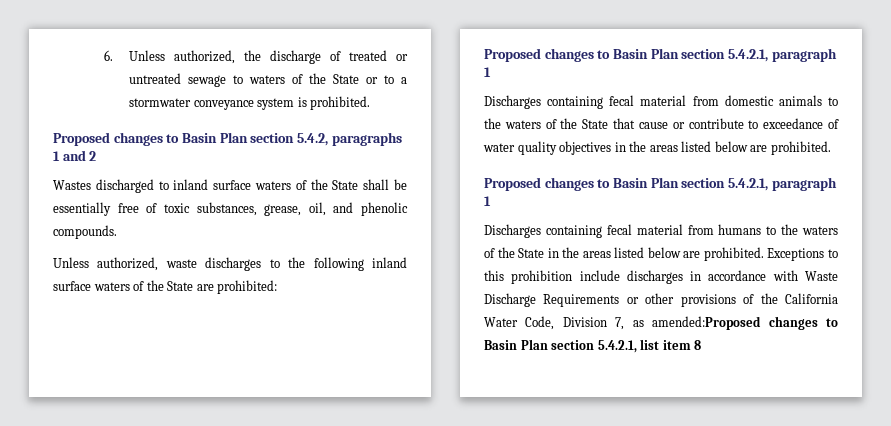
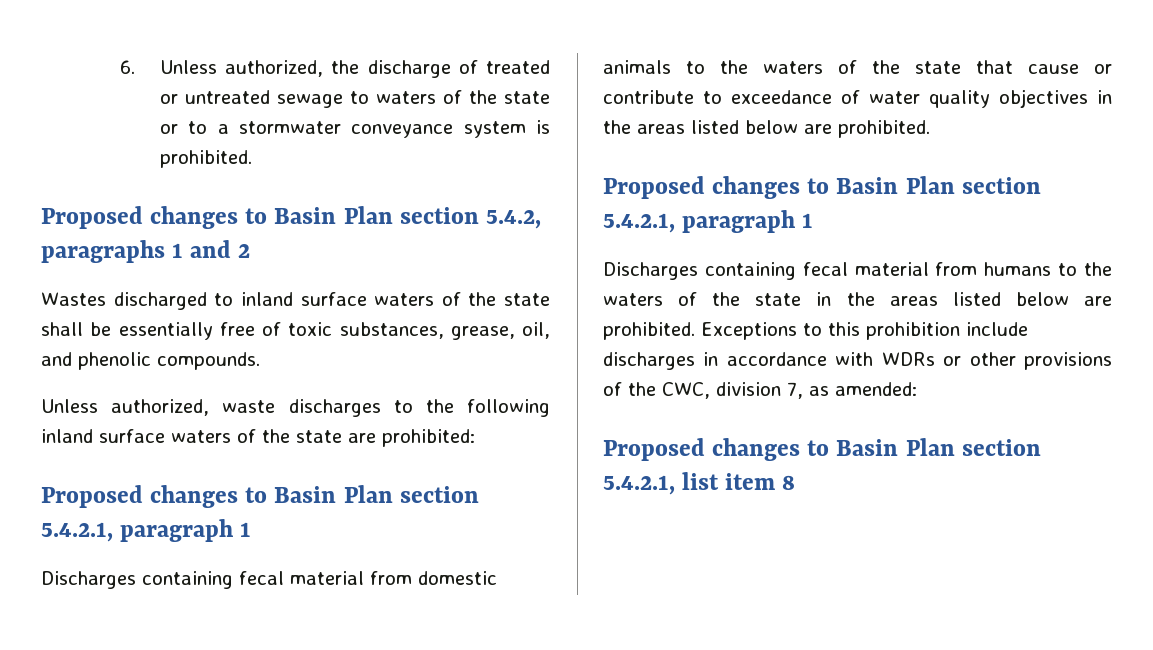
[333,74,360,84] State -> [504,91,551,104] state
[332,180,359,190] State -> [504,293,550,306] state
[167,281,194,291] State -> [296,430,342,443] state
[582,119,609,129] State -> [915,61,961,74] state
[518,248,545,258] State -> [755,293,802,306] state
[805,271,838,281] [484,293,620,307] Waste Discharge Requirements -> [881,352,935,366] WDRs
[785,293,838,304] [484,316,762,330] California Water Code, Division 7, as amended:Proposed -> [662,382,917,399] [603,438,705,461] CWC, division 7, as amended: // Proposed

